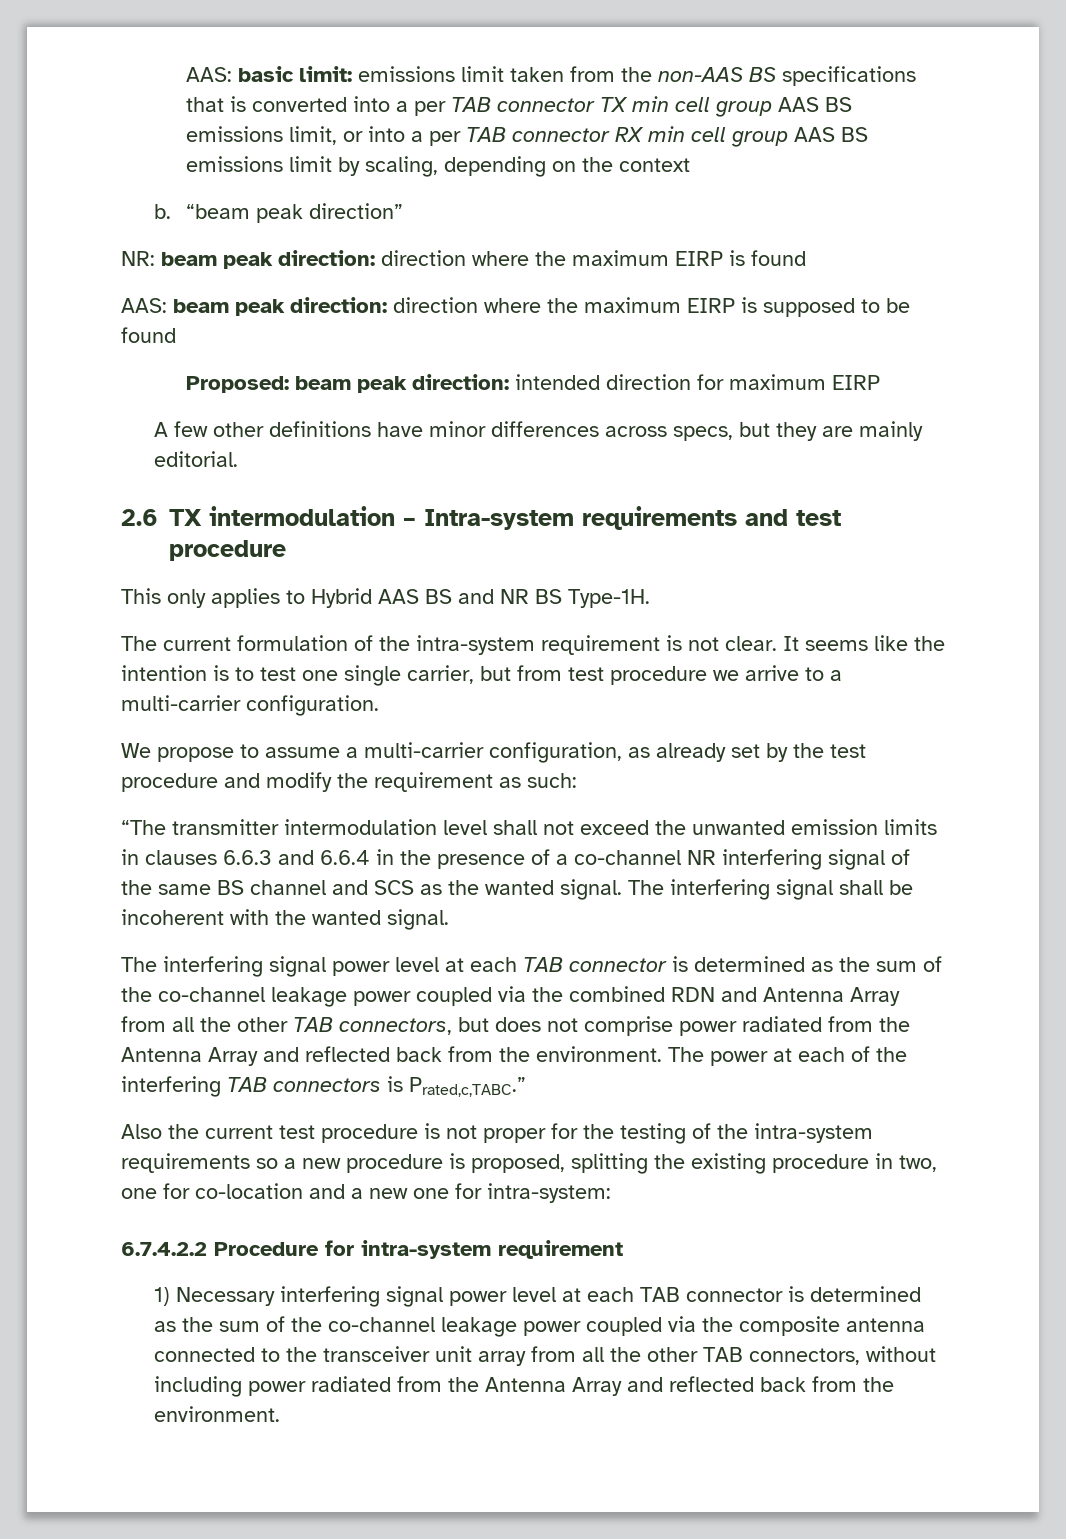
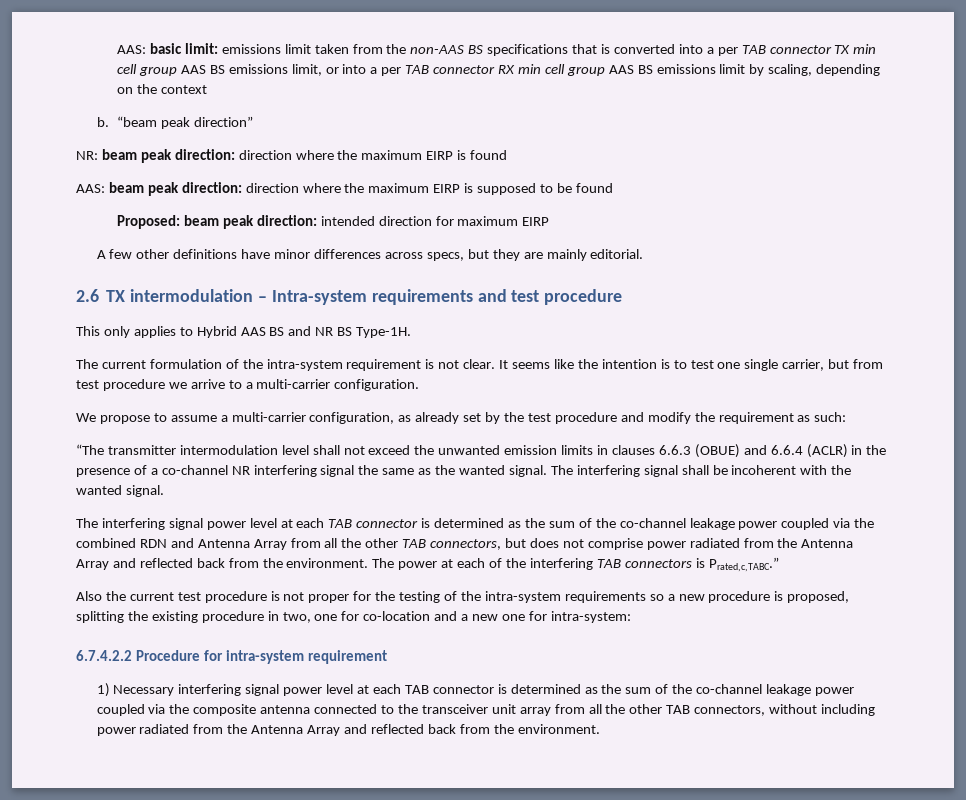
(272, 857) none -> [694,444,740,458] (OBUE)
(370, 857) none -> [806,444,848,458] (ACLR)
[891,849,910,865] of -> (355, 471) none
[217,880,414,895] BS channel and SCS -> (415, 471) none

